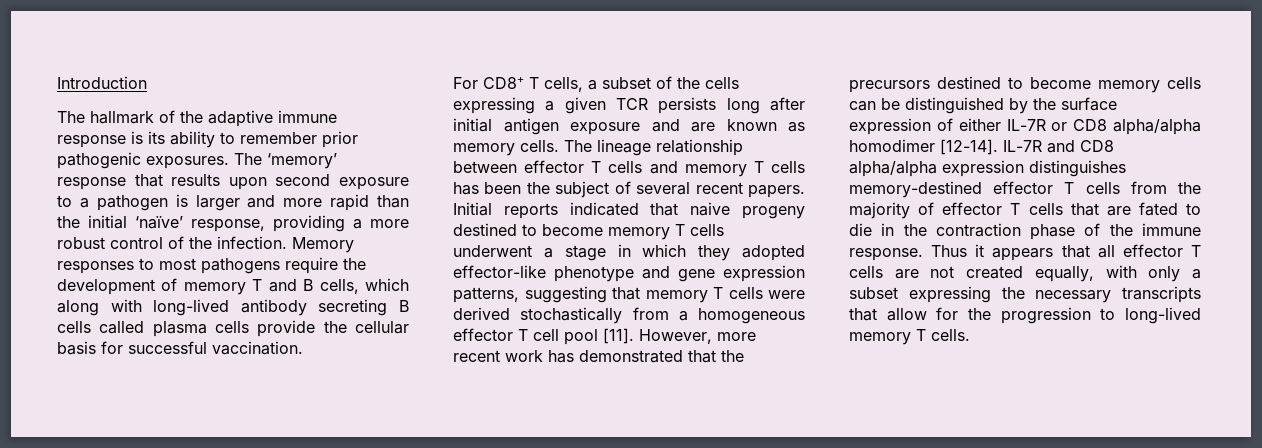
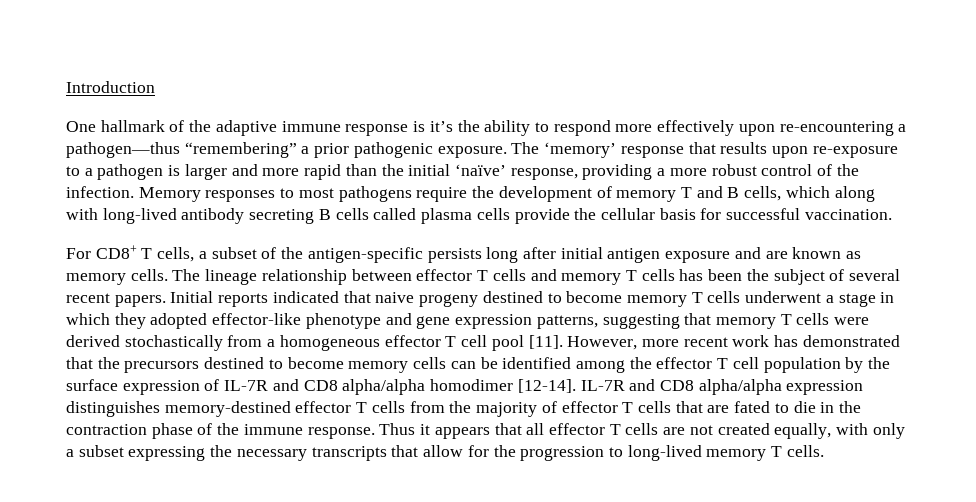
[57,111,85,123] The -> [66,121,96,132] One
[148,131,317,148] its ability to remember -> [429,120,907,136] [66,142,310,158] it’s the ability to respond more effectively upon re-encountering a pathogen—thus “remembering” a
[146,156,229,169] exposures. -> [437,146,507,158] exposure.
[275,174,409,190] second exposure -> [812,146,898,158] re-exposure
[705,77,739,89] [453,97,648,114] cells expressing a given TCR -> [307,247,423,263] antigen-specific
[905,97,1004,114] distinguished -> [502,357,841,373] identified among the effector T cell population
[958,118,1068,131] either IL-7R or -> [224,379,299,391] IL-7R and

